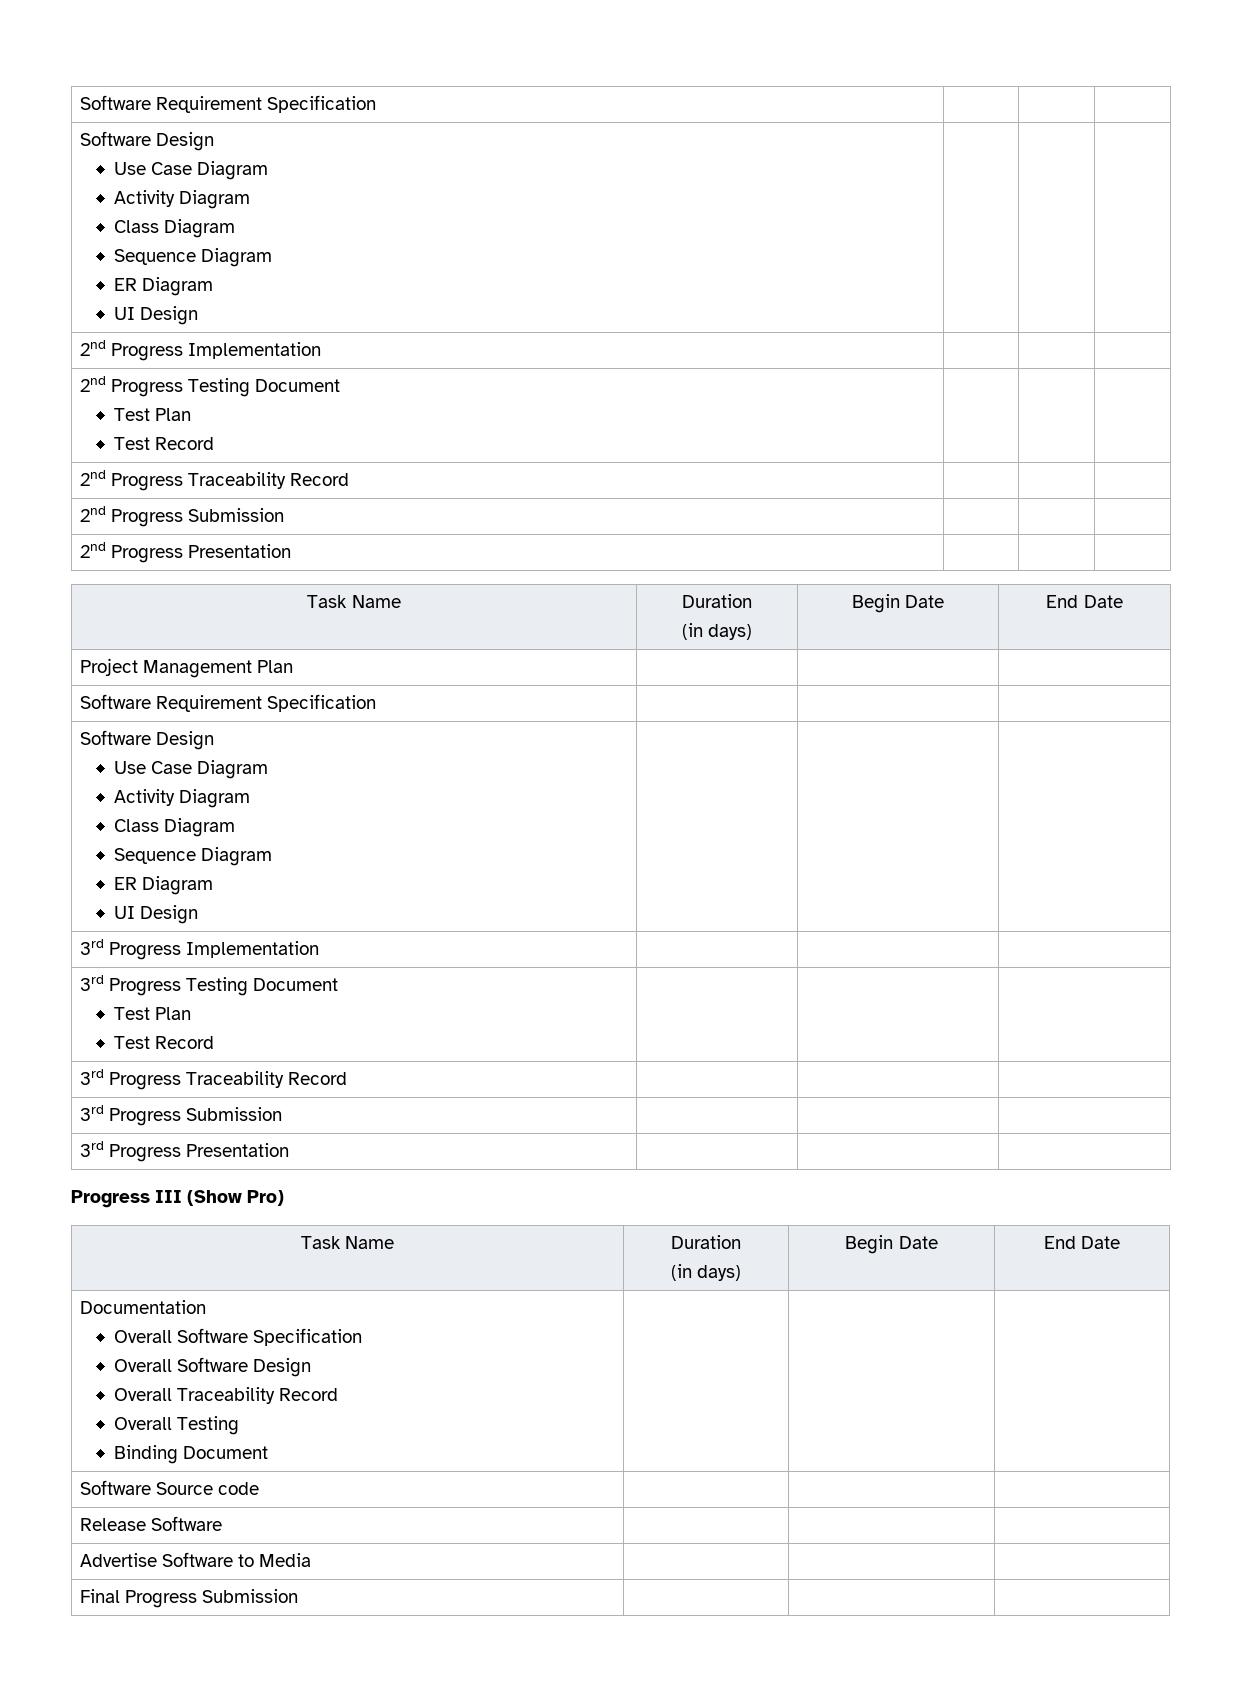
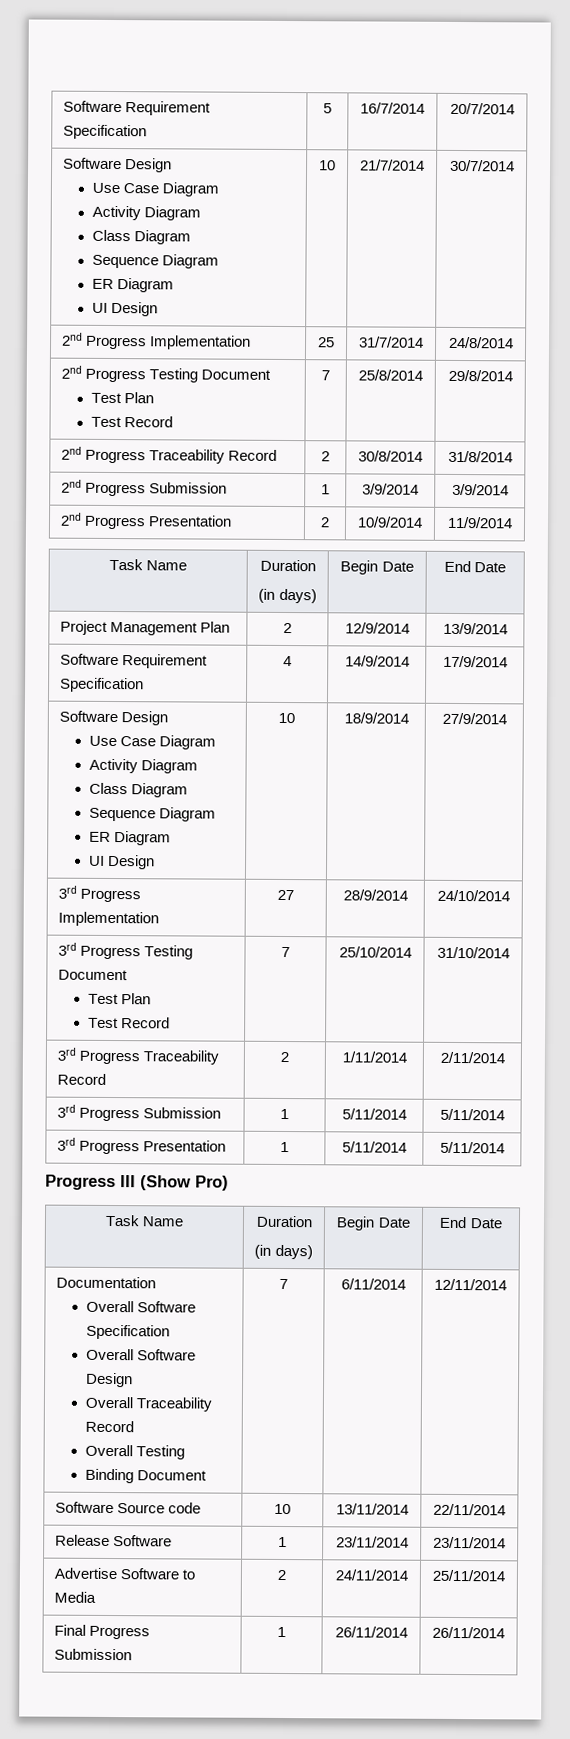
[80,95,377,113] Software Requirement Specification | | | -> [63,100,212,116] [63,124,148,140] [323,103,332,114] [360,102,425,114] [449,102,515,115] Software Requirement Specification | 5 | 16/7/2014 | 20/7/2014
(198, 315) | | -> [319,160,336,171] [360,159,425,171] [449,159,515,172] 10 | 21/7/2014 | 30/7/2014
(322, 350) | | -> [318,337,335,348] [359,336,424,348] [448,336,514,349] 25 | 31/7/2014 | 24/8/2014
(214, 443) | | -> [321,370,330,381] [358,369,423,381] [447,369,513,382] 7 | 25/8/2014 | 29/8/2014
(350, 479) | | -> [321,451,330,462] [358,450,423,462] [447,450,513,463] 2 | 30/8/2014 | 31/8/2014
(285, 515) | | -> [321,484,330,495] [362,483,419,495] [451,483,509,496] 1 | 3/9/2014 | 3/9/2014
(292, 551) | | -> [320,517,330,528] [357,516,423,528] [446,516,513,529] 2 | 10/9/2014 | 11/9/2014
[80,694,377,712] | | // Software Requirement Specification | | | -> [283,622,292,634] [344,622,410,634] [442,622,508,635] [60,653,209,669] [60,677,145,693] [283,655,292,667] [344,655,410,667] [442,655,508,668] 2 | 12/9/2014 | 13/9/2014 // Software Requirement Specification | 4 | 14/9/2014 | 17/9/2014
(198, 914) | | -> [278,712,295,724] [343,712,409,724] [441,712,507,725] 10 | 18/9/2014 | 27/9/2014
(320, 949) | | -> [277,889,294,901] [342,889,408,901] [436,889,510,902] 27 | 28/9/2014 | 24/10/2014
(214, 1042) | | -> [281,946,290,958] [338,946,412,958] [436,946,510,959] 7 | 25/10/2014 | 31/10/2014
(348, 1078) | | -> [280,1051,289,1063] [341,1051,407,1063] [439,1051,505,1064] 2 | 1/11/2014 | 2/11/2014
(283, 1114) | | -> [280,1108,289,1120] [341,1108,407,1120] [439,1108,505,1121] 1 | 5/11/2014 | 5/11/2014
(290, 1150) | | -> [280,1141,289,1153] [341,1141,407,1153] [439,1141,505,1154] 1 | 5/11/2014 | 5/11/2014
(268, 1452) | | -> [279,1278,288,1290] [340,1278,406,1290] [434,1278,507,1291] 7 | 6/11/2014 | 12/11/2014
(260, 1488) | | -> [274,1503,291,1515] [335,1503,409,1515] [433,1503,506,1516] 10 | 13/11/2014 | 22/11/2014
(223, 1523) | | -> [278,1536,287,1548] [335,1536,409,1548] [433,1536,506,1549] 1 | 23/11/2014 | 23/11/2014
(312, 1560) | | -> [277,1569,286,1581] [334,1569,408,1581] [432,1569,505,1582] 2 | 24/11/2014 | 25/11/2014
(299, 1596) | | -> [277,1626,286,1638] [334,1626,408,1638] [432,1626,505,1639] 1 | 26/11/2014 | 26/11/2014

